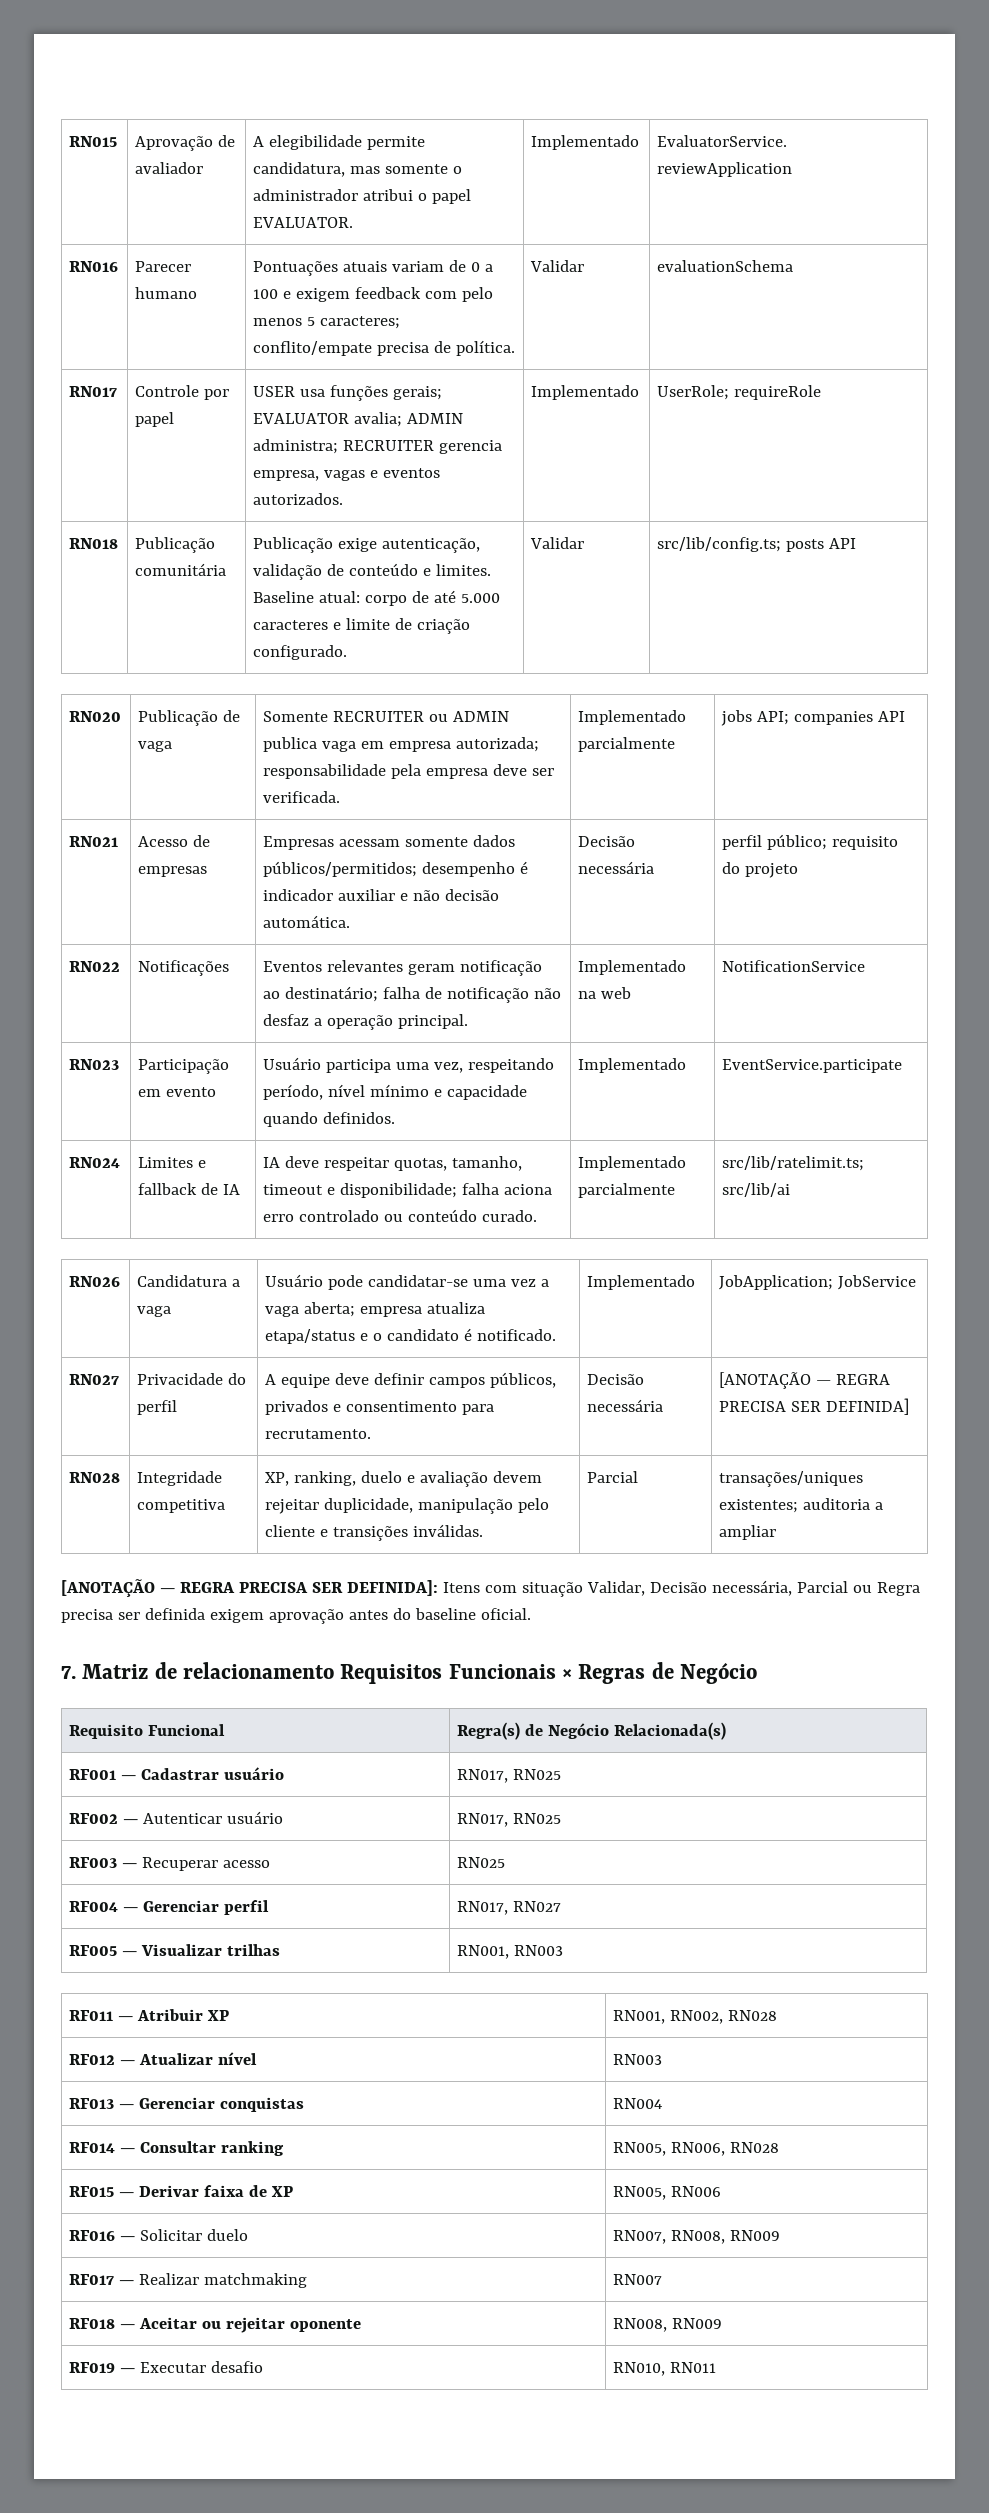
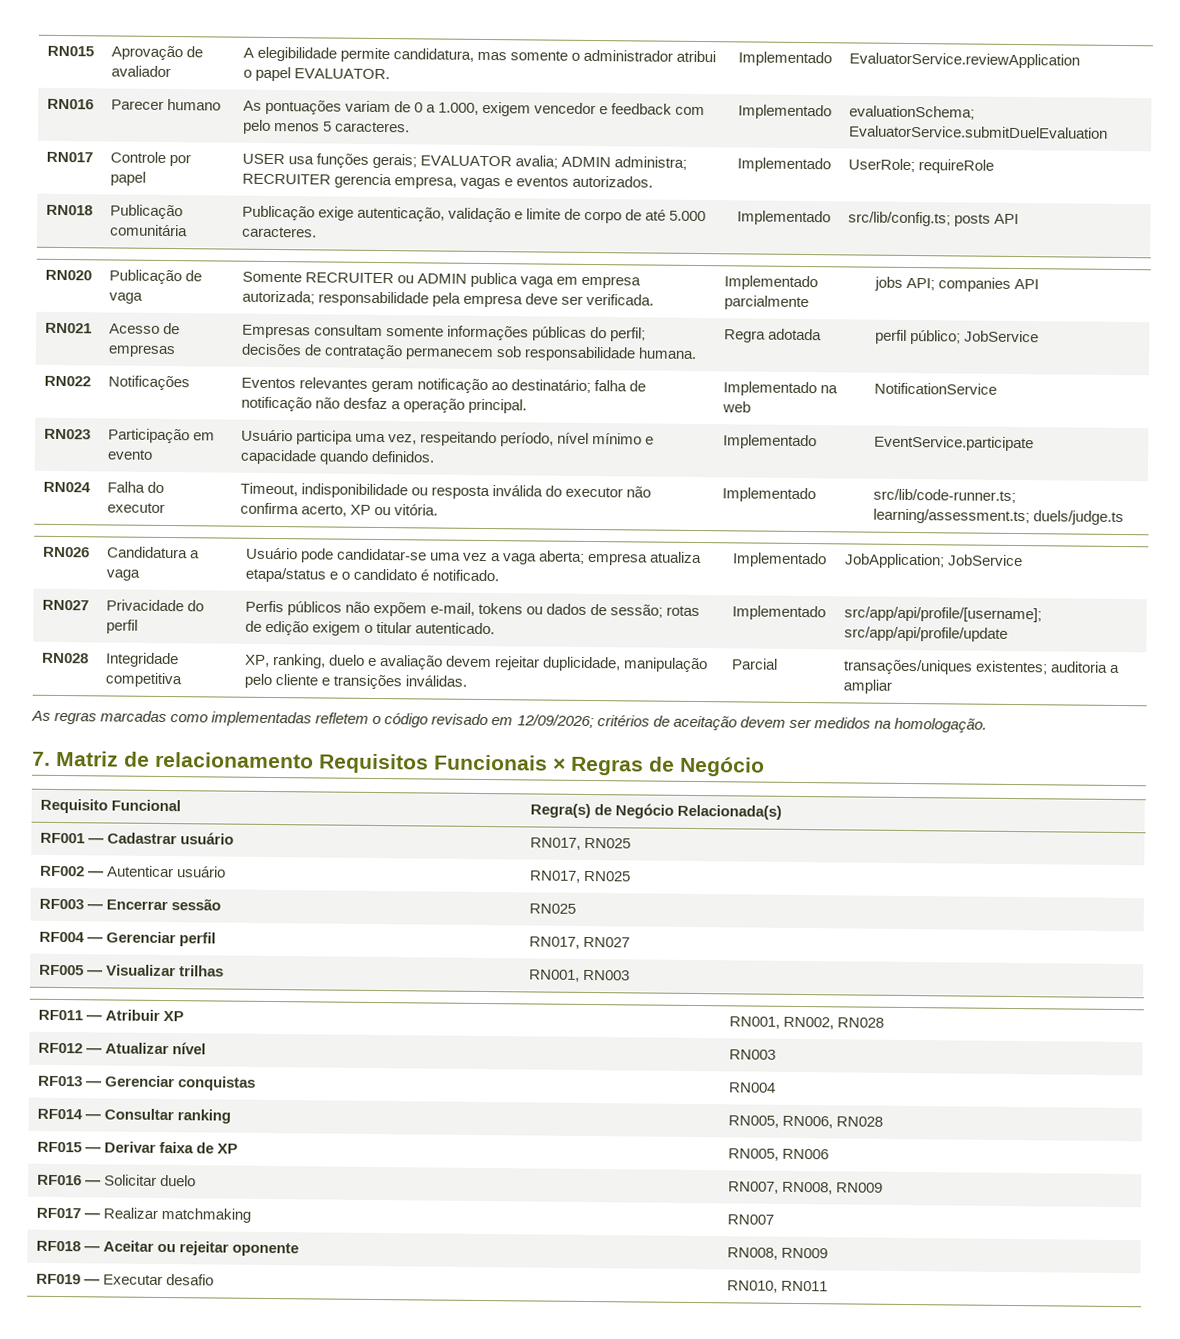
[253,261,388,276] Pontuações atuais -> [242,99,342,115] As pontuações
[253,288,351,302] 100 e exigem -> [438,101,609,117] 1.000, exigem vencedor e
[320,316,401,329] [253,340,516,356] [530,260,585,272] [657,260,794,272] caracteres; conflito/empate precisa de política. | Validar | evaluationSchema -> [334,121,410,133] [737,104,832,120] [848,105,975,120] [848,125,1108,139] caracteres. | Implementado | evaluationSchema; EvaluatorService.submitDuelEvaluation
[327,563,492,576] [253,590,501,606] [253,618,471,634] [253,645,348,660] [530,537,585,549] de conteúdo e limites. Baseline atual: corpo de até 5.000 caracteres e limite de criação configurado. | Validar -> [514,208,707,224] [241,226,317,238] [736,210,831,226] e limite de corpo de até 5.000 caracteres. | Implementado
[339,835,516,847] [263,861,529,877] [263,889,500,901] [263,915,351,928] [578,836,636,847] [578,861,655,874] acessam somente dados públicos/permitidos; desempenho é indicador auxiliar e não decisão automática. | Decisão necessária -> [313,324,647,342] [240,343,698,362] [723,328,822,343] consultam somente informações públicas do perfil; decisões de contratação permanecem sob responsabilidade humana. | Regra adotada
[832,836,899,850] [722,862,799,878] requisito do projeto -> [963,330,1039,343] JobService
[138,1157,207,1168] [138,1183,241,1195] [263,1156,523,1171] [263,1183,553,1198] [263,1209,538,1222] [578,1156,687,1171] [578,1183,676,1198] [722,1156,865,1171] [722,1183,791,1197] Limites e fallback de IA | IA deve respeitar quotas, tamanho, timeout e disponibilidade; falha aciona erro controlado ou conteúdo curado. | Implementado parcialmente | src/lib/ratelimit.ts; src/lib/ai -> [106,481,164,493] [106,502,165,513] [239,482,652,500] [239,502,439,517] [721,487,816,503] [872,488,1016,504] [872,508,1124,526] Falha do executor | Timeout, indisponibilidade ou resposta inválida do executor não confirma acerto, XP ou vitória. | Implementado | src/lib/code-runner.ts; learning/assessment.ts; duels/judge.ts
[265,1372,557,1388] [265,1400,495,1415] [265,1429,372,1439] [587,1374,645,1385] [587,1399,664,1412] [719,1372,891,1389] [719,1398,910,1415] A equipe deve definir campos públicos, privados e consentimento para recrutamento. | Decisão necessária | [ANOTAÇÃO — REGRA PRECISA SER DEFINIDA] -> [244,600,701,618] [244,620,496,636] [731,605,826,621] [843,606,1042,623] [843,626,1008,642] Perfis públicos não expõem e-mail, tokens ou dados de sessão; rotas de edição exigem o titular autenticado. | Implementado | src/app/api/profile/[username]; src/app/api/profile/update
[61,1579,920,1597] [61,1608,531,1624] [ANOTAÇÃO — REGRA PRECISA SER DEFINIDA]: Itens com situação Validar, Decisão necessária, Parcial ou Regra precisa ser definida exigem aprovação antes do baseline oficial. -> [31,710,987,733] As regras marcadas como implementadas refletem o código revisado em 12/09/2026; critérios de aceitação devem ser medidos na homologação.
[142,1857,271,1871] Recuperar acesso -> [105,898,221,911] Encerrar sessão

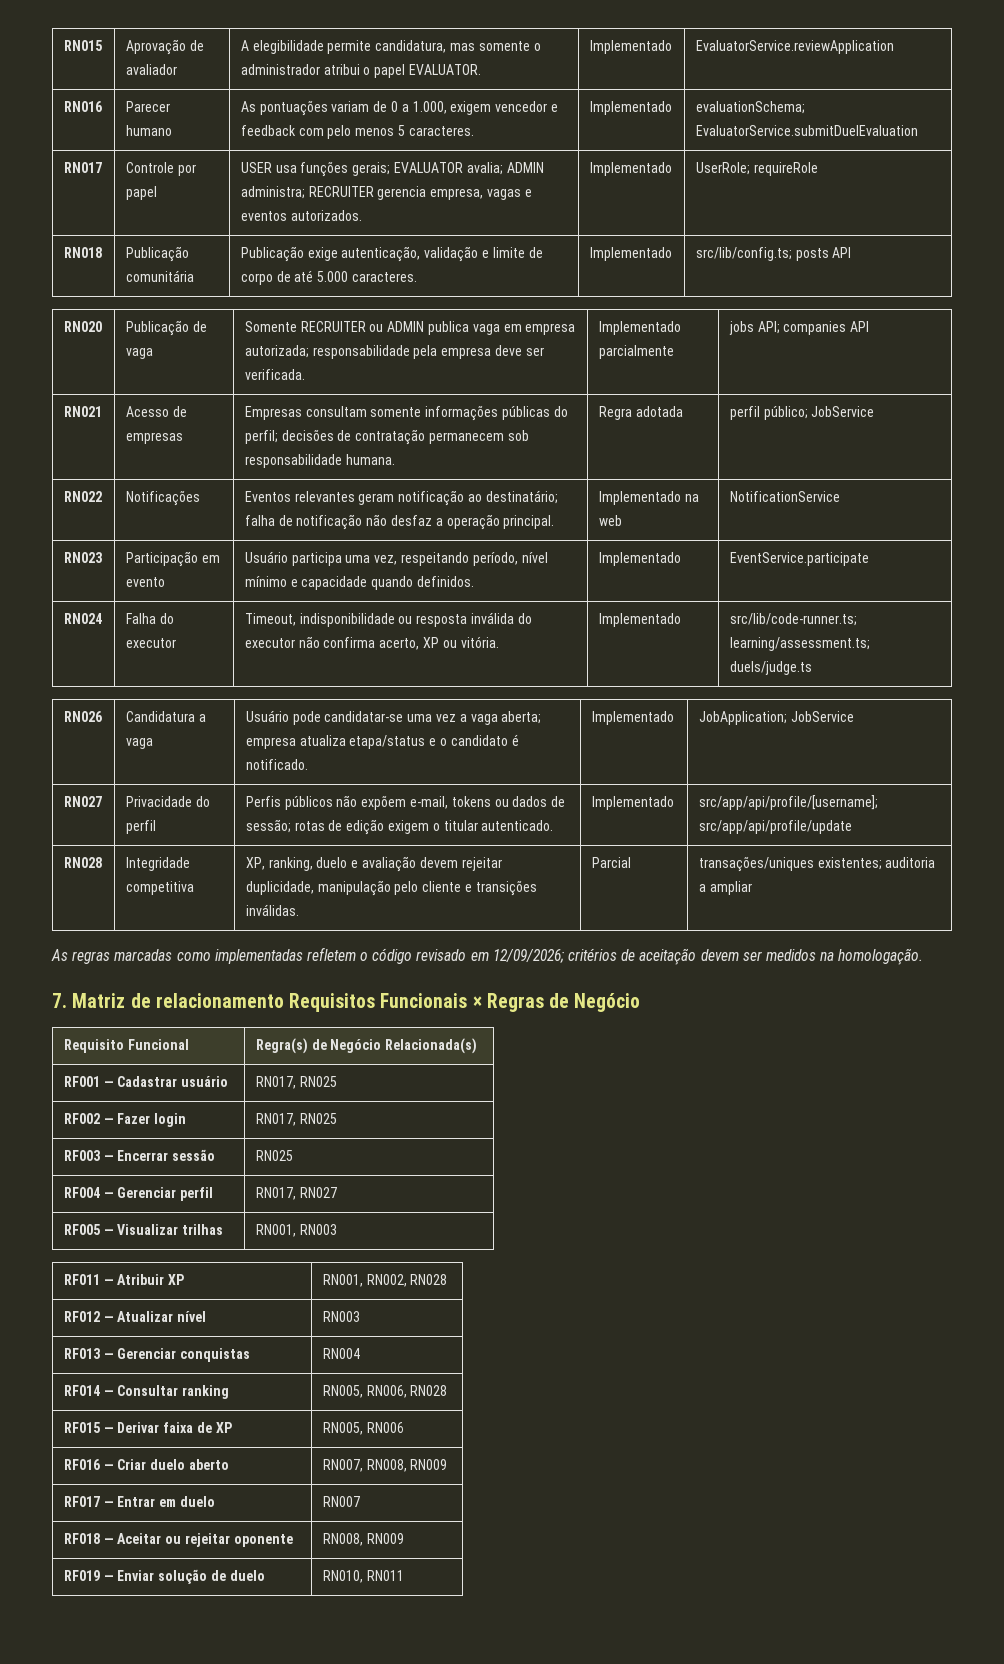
[106,865,226,878] Autenticar usuário -> [117,1113,187,1127] Fazer login
[103,1174,196,1187] Solicitar duelo -> [117,1459,229,1470] Criar duelo aberto
[102,1207,251,1223] Realizar matchmaking -> [117,1496,215,1507] Entrar em duelo
[102,1274,214,1286] Executar desafio -> [117,1569,265,1584] Enviar solução de duelo

